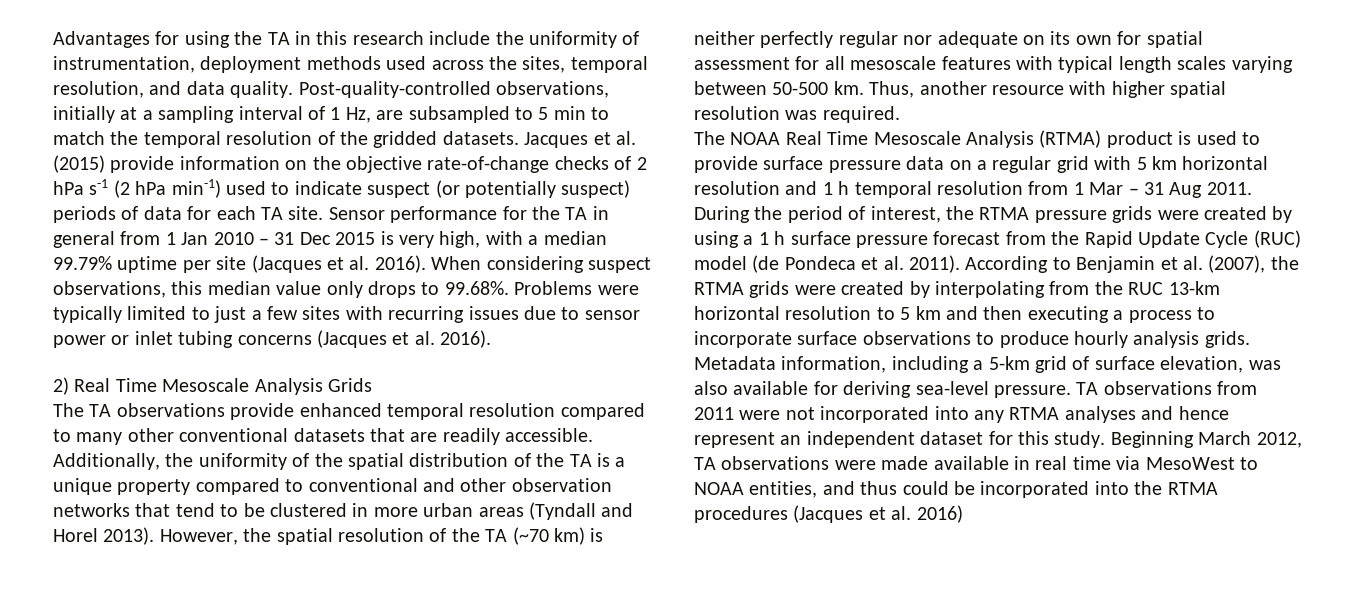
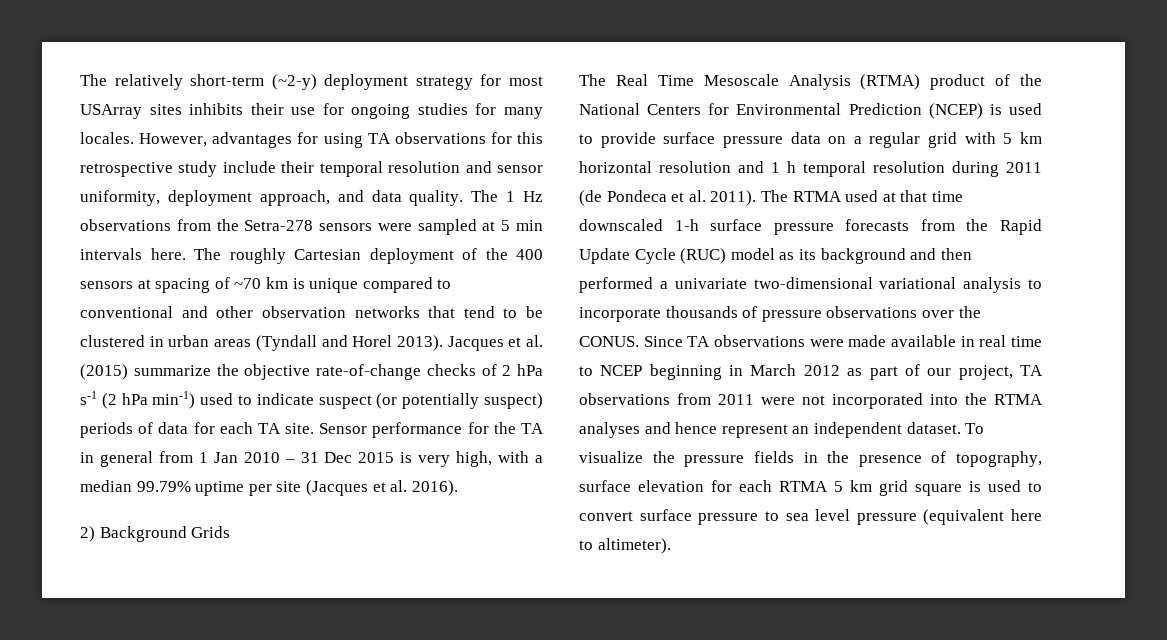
[53,31,640,48] [53,56,648,73] [53,81,609,98] [53,106,610,123] [53,131,519,148] Advantages for using the TA in this research include the uniformity of instrumentation, deployment methods used across the sites, temporal resolution, and data quality. Post-quality-controlled observations, initially at a sampling interval of 1 Hz, are subsampled to 5 min to match the temporal resolution of the gridded datasets. -> [80,74,543,90] [80,103,543,119] [80,132,543,148] [80,161,543,177] [80,190,543,206] [80,219,543,235] [80,248,543,264] [80,277,452,293] [80,306,543,318] [80,335,443,351] The relatively short-term (~2-y) deployment strategy for most USArray sites inhibits their use for ongoing studies for many locales. However, advantages for using TA observations for this retrospective study include their temporal resolution and sensor uniformity, deployment approach, and data quality. The 1 Hz observations from the Setra-278 sensors were sampled at 5 min intervals here. The roughly Cartesian deployment of the 400 sensors at spacing of ~70 km is unique compared to conventional and other observation networks that tend to be clustered in urban areas (Tyndall and Horel 2013).
[110,156,308,173] provide information on -> [133,365,211,376] summarize
[431,256,651,273] [53,281,639,298] [53,306,640,323] [53,330,492,348] [53,377,372,395] [53,403,645,420] [53,428,594,445] [53,453,626,470] [53,478,612,495] [53,502,634,520] [53,527,604,545] [694,31,1203,48] [694,56,1293,73] [694,81,1227,98] [694,106,900,123] [694,131,781,145] When considering suspect observations, this median value only drops to 99.68%. Problems were typically limited to just a few sites with recurring issues due to sensor power or inlet tubing concerns (Jacques et al. 2016). // 2) Real Time Mesoscale Analysis Grids // The TA observations provide enhanced temporal resolution compared to many other conventional datasets that are readily accessible. Additionally, the uniformity of the spatial distribution of the TA is a unique property compared to conventional and other observation networks that tend to be clustered in more urban areas (Tyndall and Horel 2013). However, the spatial resolution of the TA (~70 km) is neither perfectly regular nor adequate on its own for spatial assessment for all mesoscale features with typical length scales varying between 50-500 km. Thus, another resource with higher spatial resolution was required. // The NOAA -> [80,526,231,542] [579,74,606,86] // 2) Background Grids // The
(1173, 139) none -> [995,74,1042,86] [579,103,983,119] of the National Centers for Environmental Prediction (NCEP)
[1028,181,1252,198] [694,206,1293,223] [694,231,1001,248] from 1 Mar – 31 Aug 2011. During the period of interest, the RTMA pressure grids were created by using a 1 h surface pressure forecast -> [952,161,1042,177] [579,190,963,206] [579,219,910,235] during 2011 (de Pondeca et al. 2011). The RTMA used at that time downscaled 1-h surface pressure forecasts
[752,255,1299,273] [694,281,1220,298] [694,306,1215,323] [694,331,1250,348] [694,356,1281,373] [694,381,1071,398] (de Pondeca et al. 2011). According to Benjamin et al. (2007), the RTMA grids were created by interpolating from the RUC 13-km horizontal resolution to 5 km and then executing a process to incorporate surface observations to produce hourly analysis grids. Metadata information, including a 5-km grid of surface elevation, was also available for deriving sea-level pressure. -> [779,248,972,264] [579,277,1042,293] [579,306,981,322] [579,335,1042,347] [579,364,1013,380] as its background and then performed a univariate two-dimensional variational analysis to incorporate thousands of pressure observations over the CONUS. Since TA observations were made available in real time to NCEP beginning in March 2012 as part of our project,
[974,410,1004,423] any -> [965,393,987,405] the
[920,431,1302,448] [694,456,1258,470] [694,481,1218,498] [694,505,963,523] dataset for this study. Beginning March 2012, TA observations were made available in real time via MesoWest to NOAA entities, and thus could be incorporated into the RTMA procedures (Jacques et al. 2016) -> [906,422,985,434] [579,451,1042,467] [579,480,1042,496] [579,509,1042,525] [579,538,671,554] dataset. To visualize the pressure fields in the presence of topography, surface elevation for each RTMA 5 km grid square is used to convert surface pressure to sea level pressure (equivalent here to altimeter).

